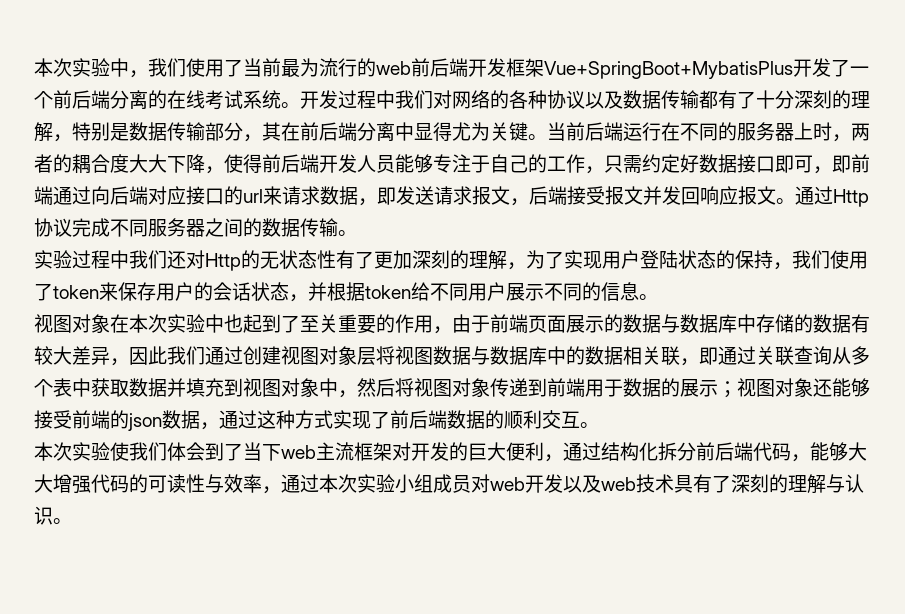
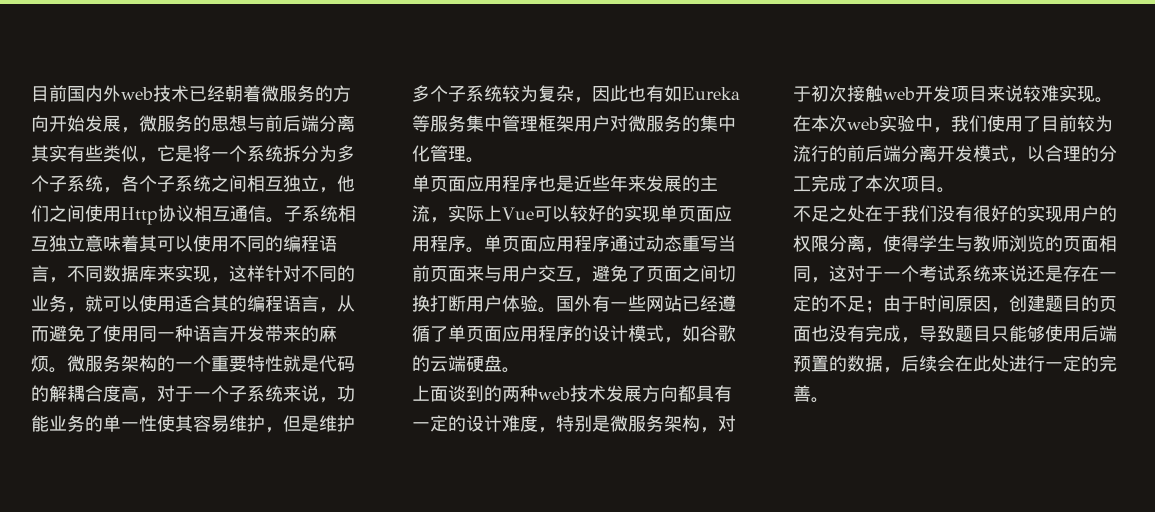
[34,58,72,77] 本次 -> [31,85,351,102] [31,115,355,133] [31,145,355,163] [31,175,355,193] [31,205,356,225] [31,235,337,252] [31,265,355,283] [31,295,355,313] [31,325,337,342] [31,355,355,373] [31,385,355,403] [31,415,355,433] [412,85,740,103] [412,115,736,132] [412,145,484,163] [412,175,718,192] [412,205,732,223] [412,235,736,253] [412,265,736,283] [412,295,736,313] [412,325,736,343] [412,355,520,373] [412,385,732,402] [412,415,736,433] [793,85,1113,103] [793,115,879,132] 目前国内外web技术已经朝着微服务的方向开始发展，微服务的思想与前后端分离其实有些类似，它是将一个系统拆分为多个子系统，各个子系统之间相互独立，他们之间使用Http协议相互通信。子系统相互独立意味着其可以使用不同的编程语言，不同数据库来实现，这样针对不同的业务，就可以使用适合其的编程语言，从而避免了使用同一种语言开发带来的麻烦。微服务架构的一个重要特性就是代码的解耦合度高，对于一个子系统来说，功能业务的单一性使其容易维护，但是维护多个子系统较为复杂，因此也有如Eureka等服务集中管理框架用户对微服务的集中化管理。 // 单页面应用程序也是近些年来发展的主流，实际上Vue可以较好的实现单页面应用程序。单页面应用程序通过动态重写当前页面来与用户交互，避免了页面之间切换打断用户体验。国外有一些网站已经遵循了单页面应用程序的设计模式，如谷歌的云端硬盘。 // 上面谈到的两种web技术发展方向都具有一定的设计难度，特别是微服务架构，对于初次接触web开发项目来说较难实现。在本次web
[243,58,300,77] 当前最 -> [1041,115,1095,132] 目前较
[376,58,869,79] [34,90,870,110] [34,122,870,142] [34,154,870,174] [34,186,869,207] [34,218,357,237] [34,250,868,271] [34,282,658,302] [34,314,870,334] [34,346,870,366] [34,378,870,398] [34,410,599,431] [34,442,867,462] [34,474,864,494] [34,506,53,525] web前后端开发框架Vue+SpringBoot+MybatisPlus开发了一个前后端分离的在线考试系统。开发过程中我们对网络的各种协议以及数据传输都有了十分深刻的理解，特别是数据传输部分，其在前后端分离中显得尤为关键。当前后端运行在不同的服务器上时，两者的耦合度大大下降，使得前后端开发人员能够专注于自己的工作，只需约定好数据接口即可，即前端通过向后端对应接口的url来请求数据，即发送请求报文，后端接受报文并发回响应报文。通过Http协议完成不同服务器之间的数据传输。 // 实验过程中我们还对Http的无状态性有了更加深刻的理解，为了实现用户登陆状态的保持，我们使用了token来保存用户的会话状态，并根据token给不同用户展示不同的信息。 // 视图对象在本次实验中也起到了至关重要的作用，由于前端页面展示的数据与数据库中存储的数据有较大差异，因此我们通过创建视图对象层将视图数据与数据库中的数据相关联，即通过关联查询从多个表中获取数据并填充到视图对象中，然后将视图对象传递到前端用于数据的展示；视图对象还能够接受前端的json数据，通过这种方式实现了前后端数据的顺利交互。 // 本次实验使我们体会到了当下web主流框架对开发的巨大便利，通过结构化拆分前后端代码，能够大大增强代码的可读性与效率，通过本次实验小组成员对web开发以及web技术具有了深刻的理解与认识 -> [847,145,1117,163] [793,175,955,193] [793,205,1117,222] [793,235,1117,253] [793,265,1117,283] [793,295,1117,313] [793,325,1117,343] [793,355,1117,373] [793,385,811,402] 前后端分离开发模式，以合理的分工完成了本次项目。 // 不足之处在于我们没有很好的实现用户的权限分离，使得学生与教师浏览的页面相同，这对于一个考试系统来说还是存在一定的不足；由于时间原因，创建题目的页面也没有完成，导致题目只能够使用后端预置的数据，后续会在此处进行一定的完善

